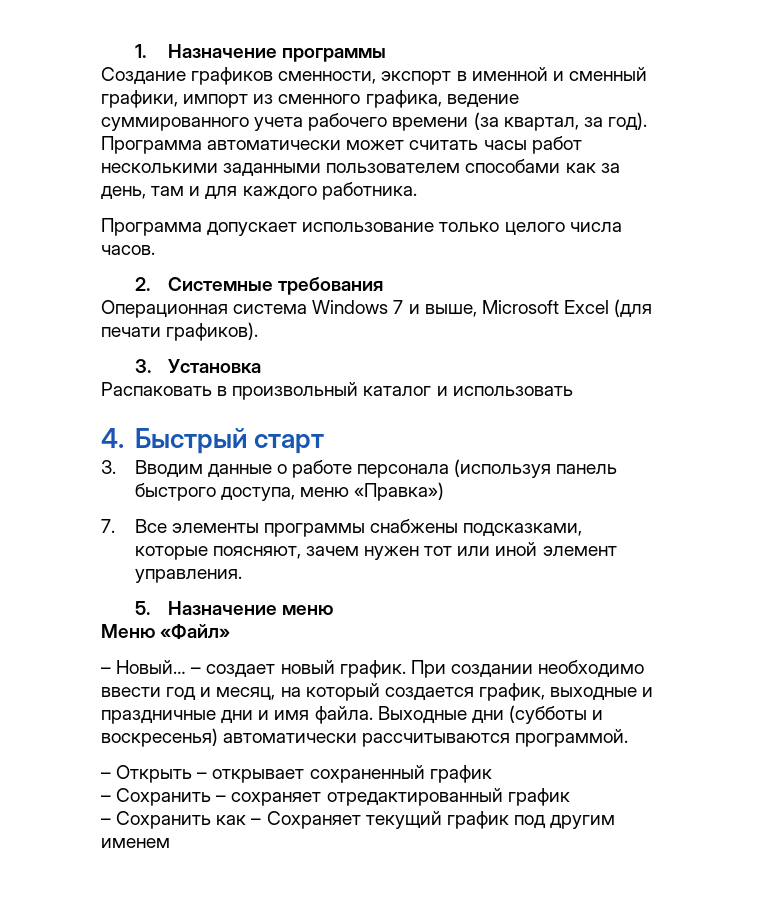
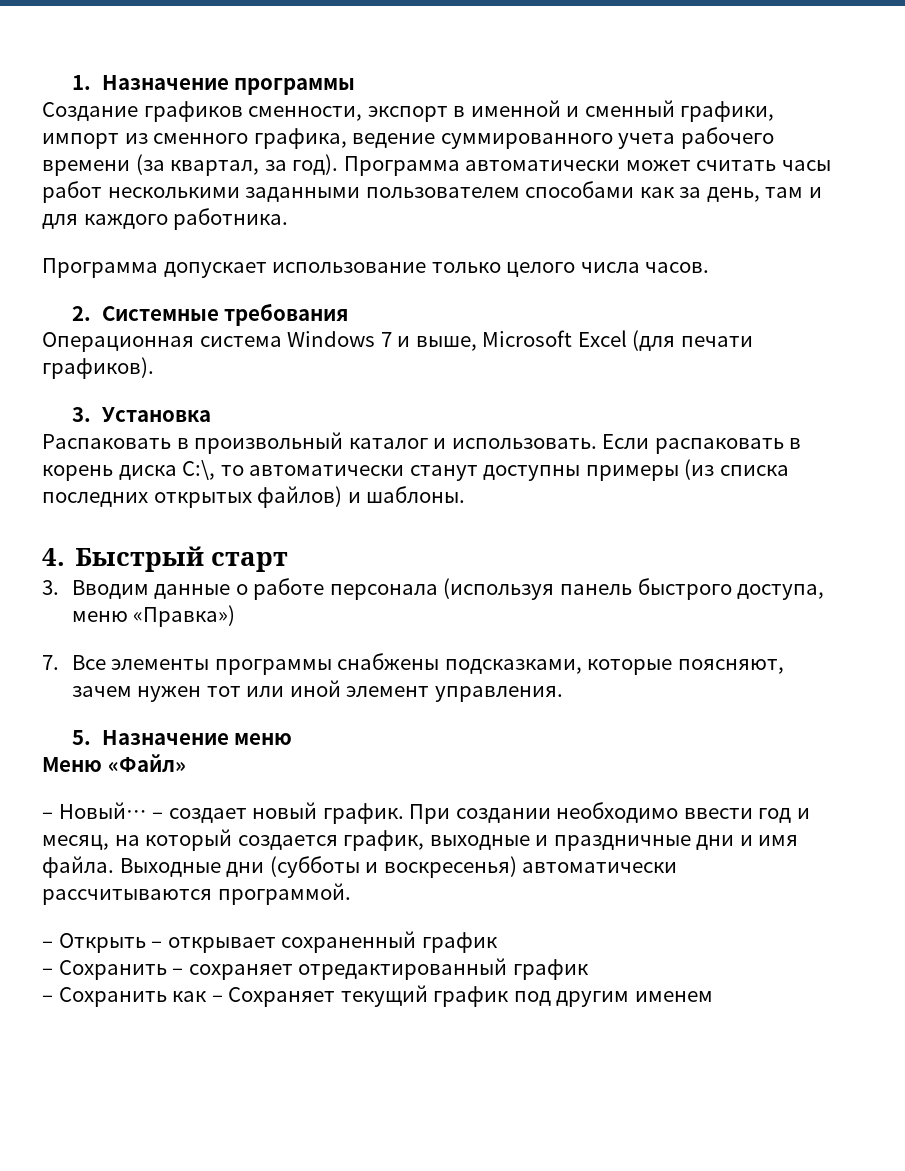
[452,386,573,396] использовать -> [451,434,802,454] [42,459,789,481] [42,486,466,508] использовать. Если распаковать в корень диска С:\, то автоматически станут доступны примеры (из списка последних открытых файлов) и шаблоны.

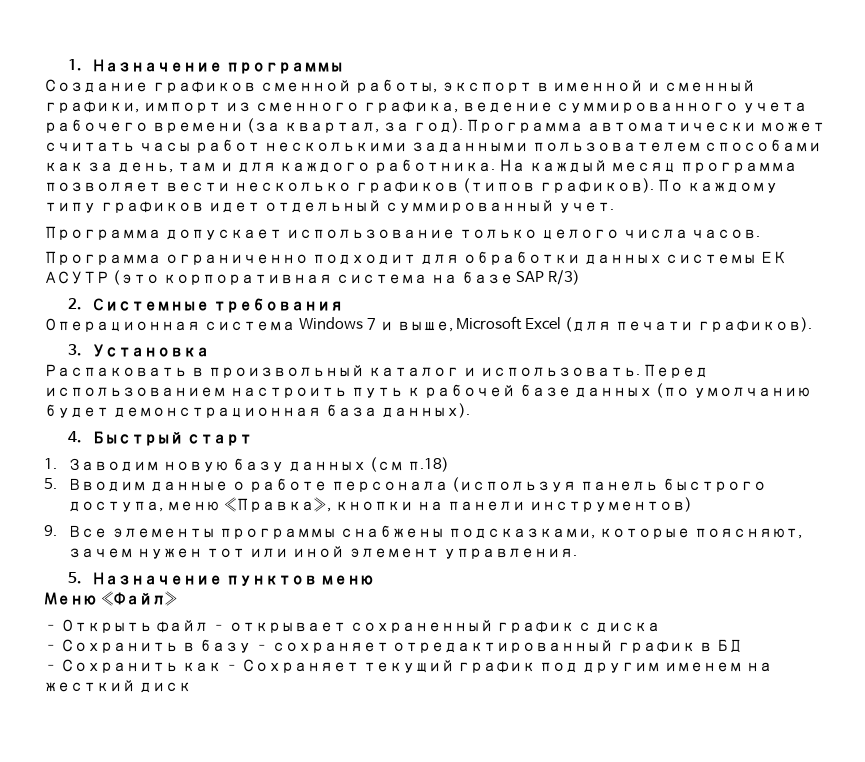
[248,106,363,121] сменности, -> [259,79,437,93] сменной работы,
(289, 219) none -> [499,159,798,173] [44,178,779,193] [44,200,614,213] На каждый месяц программа позволяет вести несколько графиков (типов графиков). По каждому типу графиков идет отдельный суммированный учет.
(710, 267) none -> [44,251,787,265] [44,270,581,285] // Программа ограниченно подходит для обработки данных системы ЕК АСУТР (это корпоративная система на базе SAP R/3)
[602,434,802,454] [42,459,789,481] [42,486,466,508] [42,546,289,572] [42,580,59,595] Если распаковать в корень диска С:\, то автоматически станут доступны примеры (из списка последних открытых файлов) и шаблоны. // 4. Быстрый старт // 3. -> [643,364,709,378] [44,383,811,398] [44,403,470,418] [68,431,253,446] [44,457,449,472] [44,478,57,489] Перед использованием настроить путь к рабочей базе данных (по умолчанию будет демонстрационная база данных). // 4. Быстрый старт // 1. Заводим новую базу данных (см п.18) // 5.
[133,605,236,627] [42,655,59,670] «Правка») // 7. -> [223,497,692,512] [44,525,57,536] «Правка», кнопки на панели инструментов) // 9.
(229, 737) none -> [226,575,318,586] пунктов
[42,802,810,824] [42,829,799,851] [42,856,678,878] [42,883,351,905] // – Новый… – создает новый график. При создании необходимо ввести год и месяц, на который создается график, выходные и праздничные дни и имя файла. Выходные дни (субботы и воскресенья) автоматически рассчитываются программой. -> (178, 598) none
(146, 943) none -> [155,620,208,633] файл
[42,960,167,980] // – Сохранить -> [578,622,661,633] [44,639,251,653] с диска // – Сохранить в базу
(589, 969) none -> [699,639,743,653] в БД
(713, 996) none -> [746,662,773,672] [44,680,191,693] на жесткий диск

